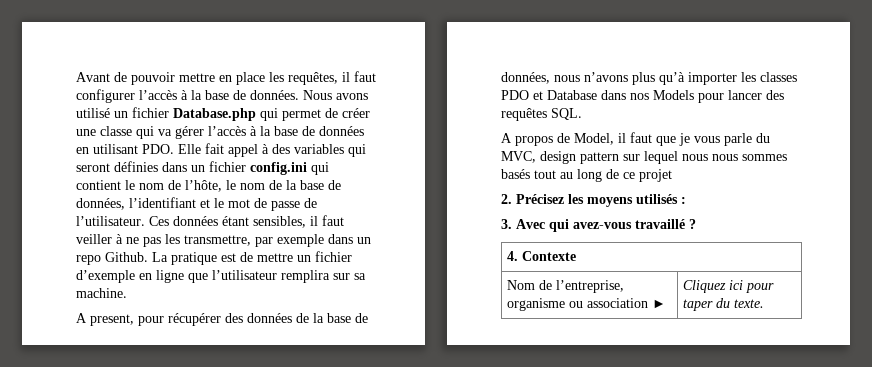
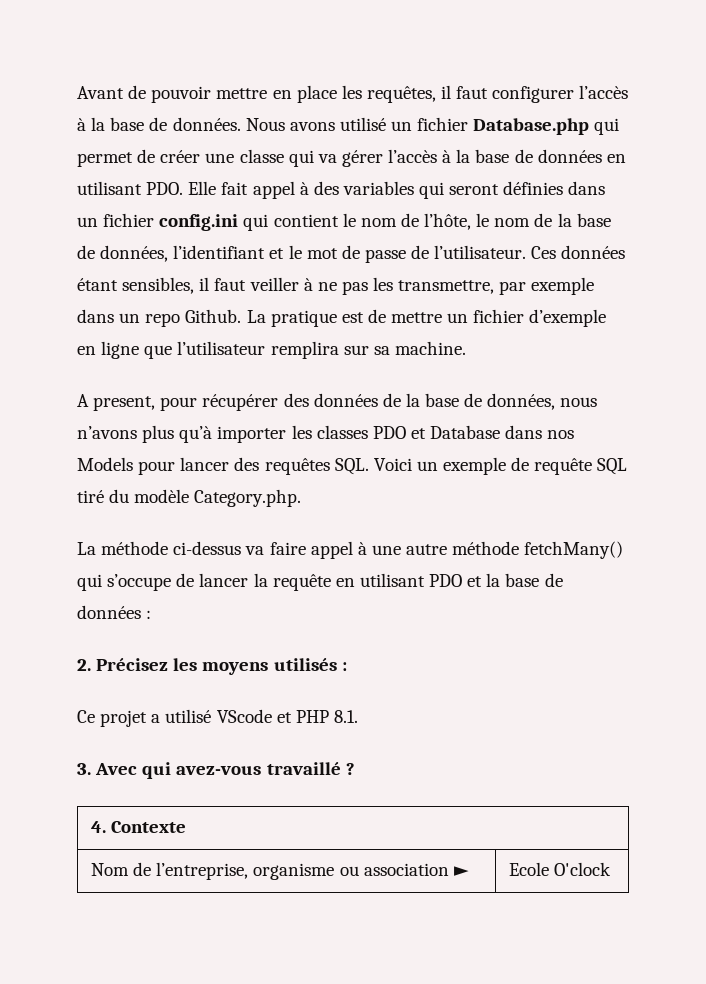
[501,132,770,146] [501,151,787,164] [501,169,672,182] // A propos de Model, il faut que je vous parle du MVC, design pattern sur lequel nous nous sommes basés tout au long de ce projet -> [373,457,628,475] [77,489,302,507] [77,541,624,559] [77,573,563,591] [77,605,152,619] Voici un exemple de requête SQL tiré du modèle Category.php. // La méthode ci-dessus va faire appel à une autre méthode fetchMany() qui s’occupe de lancer la requête en utilisant PDO et la base de données :
(686, 200) none -> [77,709,358,727] // Ce projet a utilisé VScode et PHP 8.1.
[683,280,775,293] [683,298,765,311] Cliquez ici pour taper du texte. -> [509,862,612,876] Ecole O'clock

